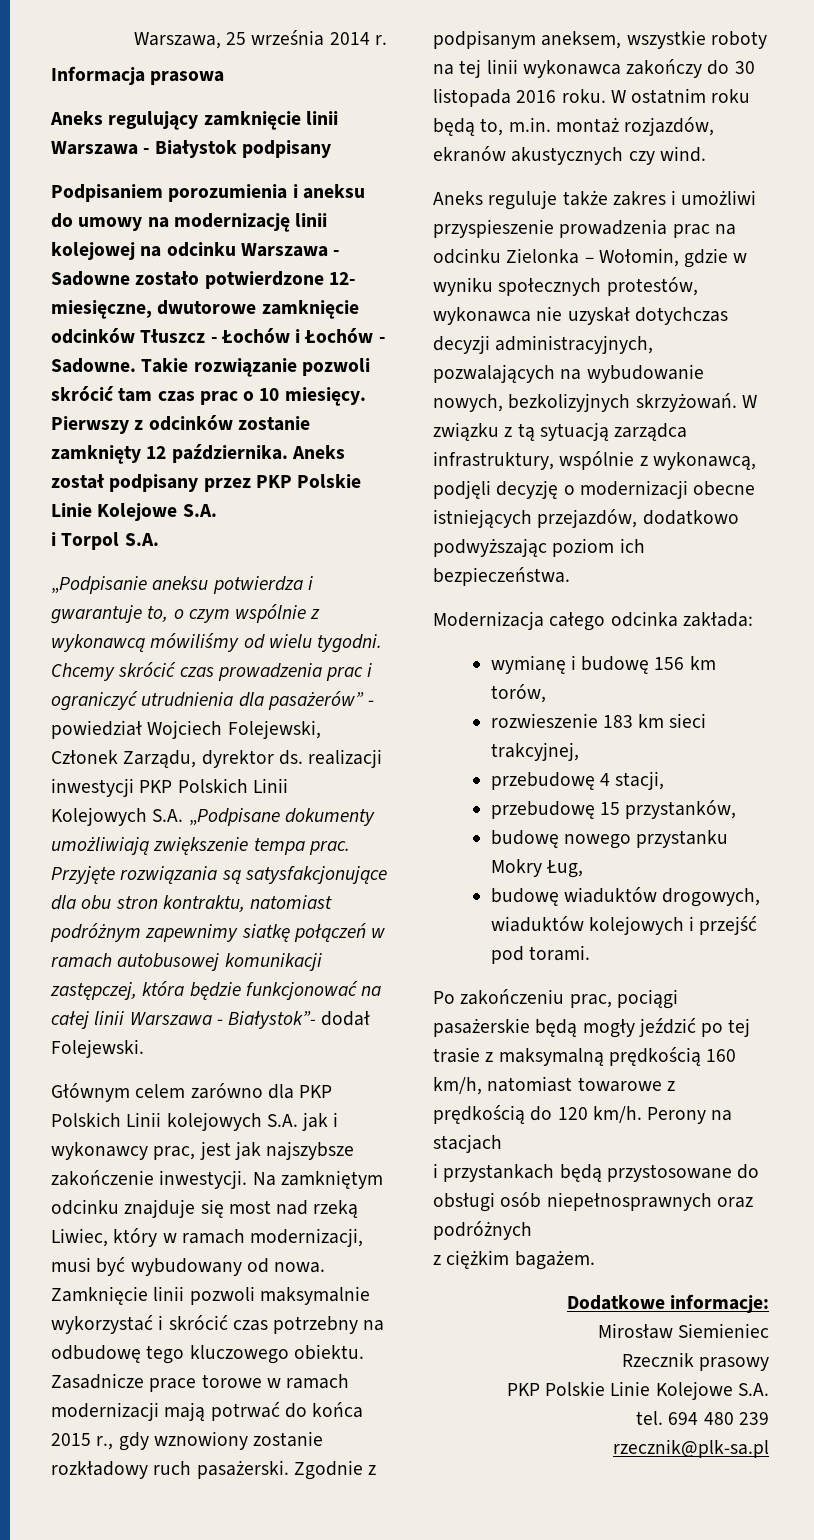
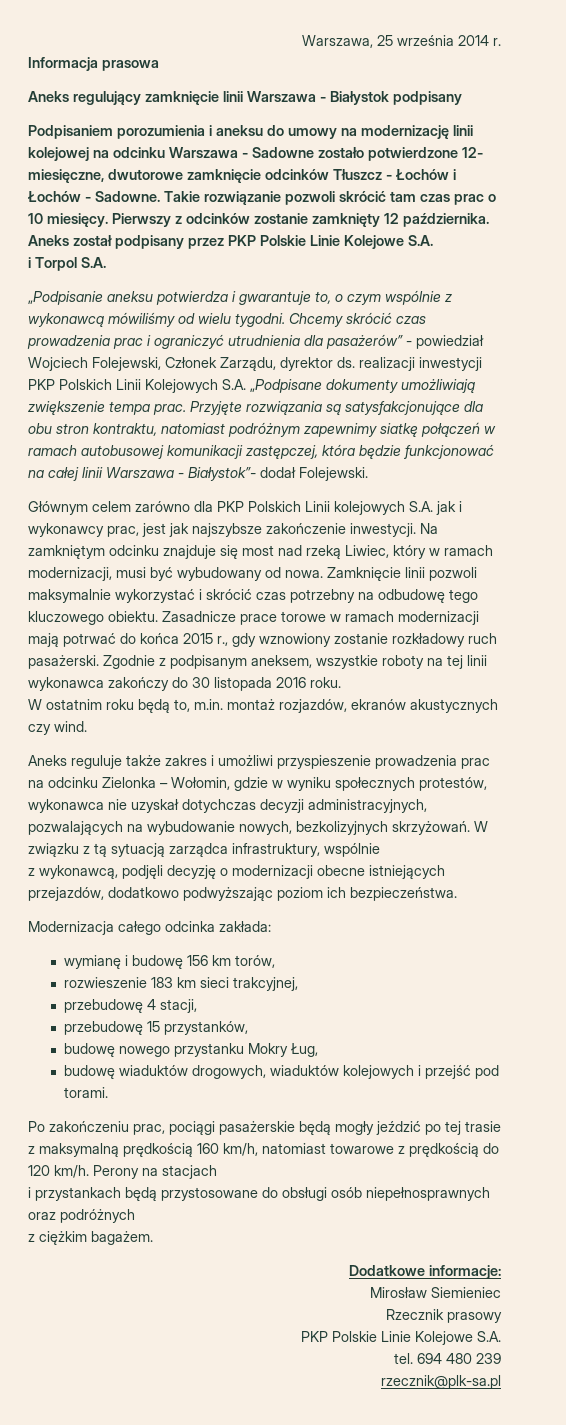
(606, 96) none -> (341, 682) //
(635, 460) none -> (380, 850) //

